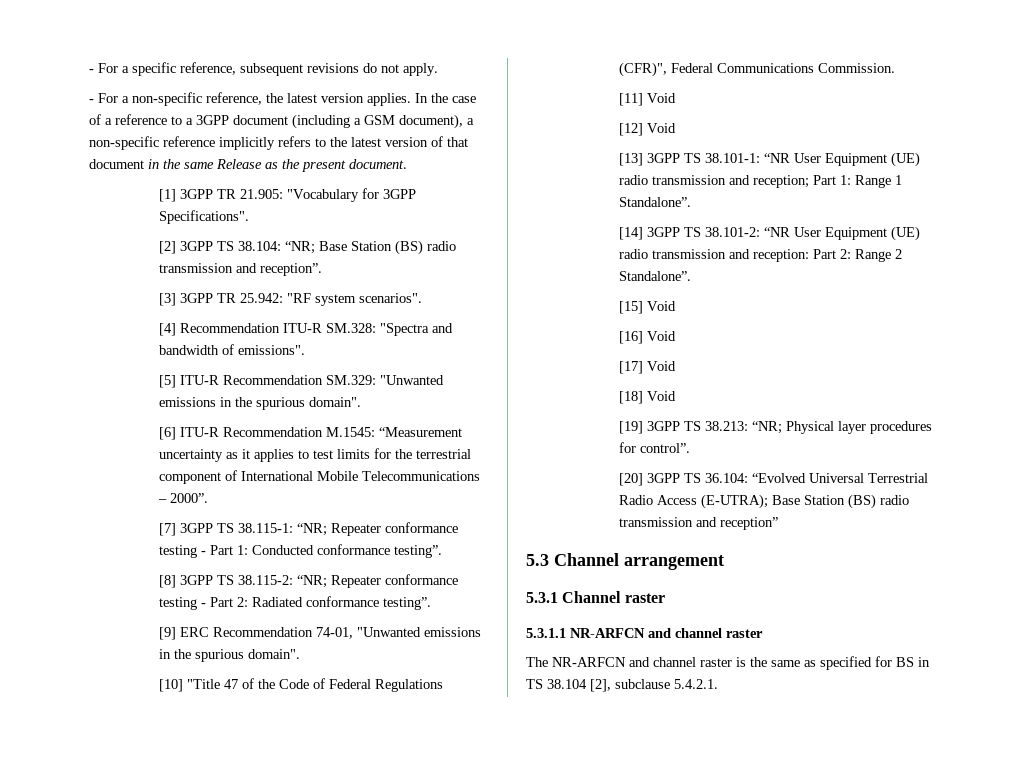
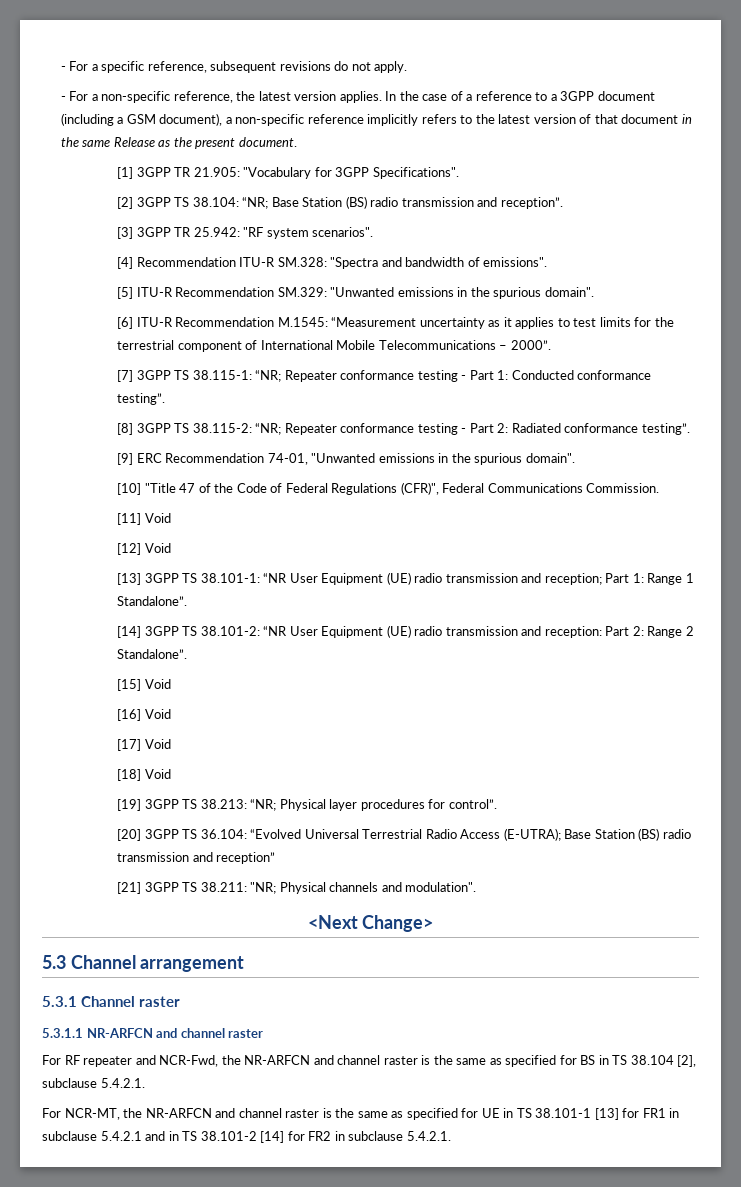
(779, 523) none -> [117,882,477,894] [307,915,434,932] // [21] 3GPP TS 38.211: "NR; Physical channels and modulation". // <Next Change>
[526,657,548,667] The -> [42,1055,241,1067] For RF repeater and NCR-Fwd, the
(718, 684) none -> [42,1108,680,1120] [42,1131,451,1143] // For NCR-MT, the NR-ARFCN and channel raster is the same as specified for UE in TS 38.101-1 [13] for FR1 in subclause 5.4.2.1 and in TS 38.101-2 [14] for FR2 in subclause 5.4.2.1.

